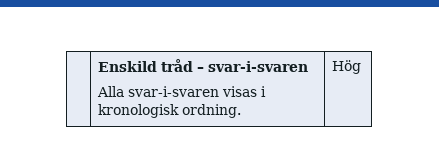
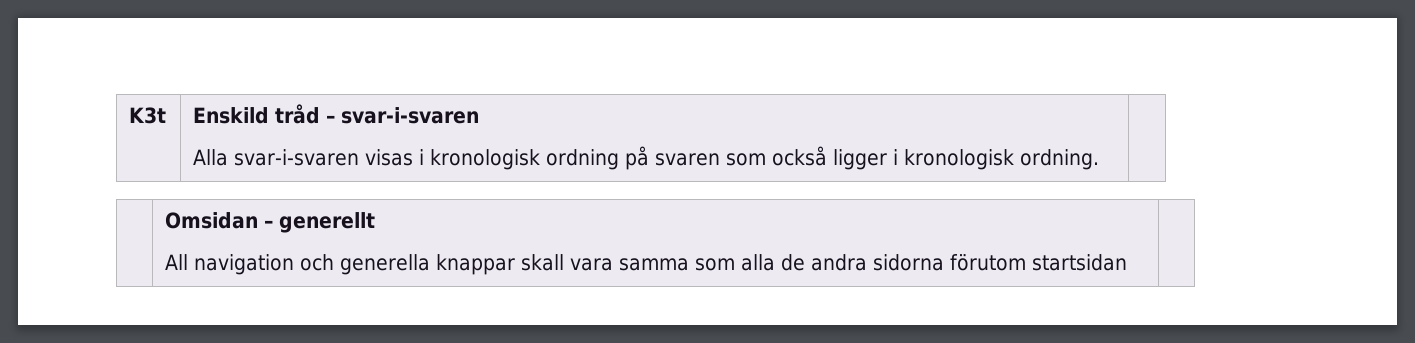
(98, 66) none -> [129,107,167,124] K3t
[182,104,242,118] [332,60,362,74] ordning. | Hög -> [546,146,1100,170] [165,212,376,233] [165,254,1128,275] ordning på svaren som också ligger i kronologisk ordning. | // | Omsidan – generellt // All navigation och generella knappar skall vara samma som alla de andra sidorna förutom startsidan |

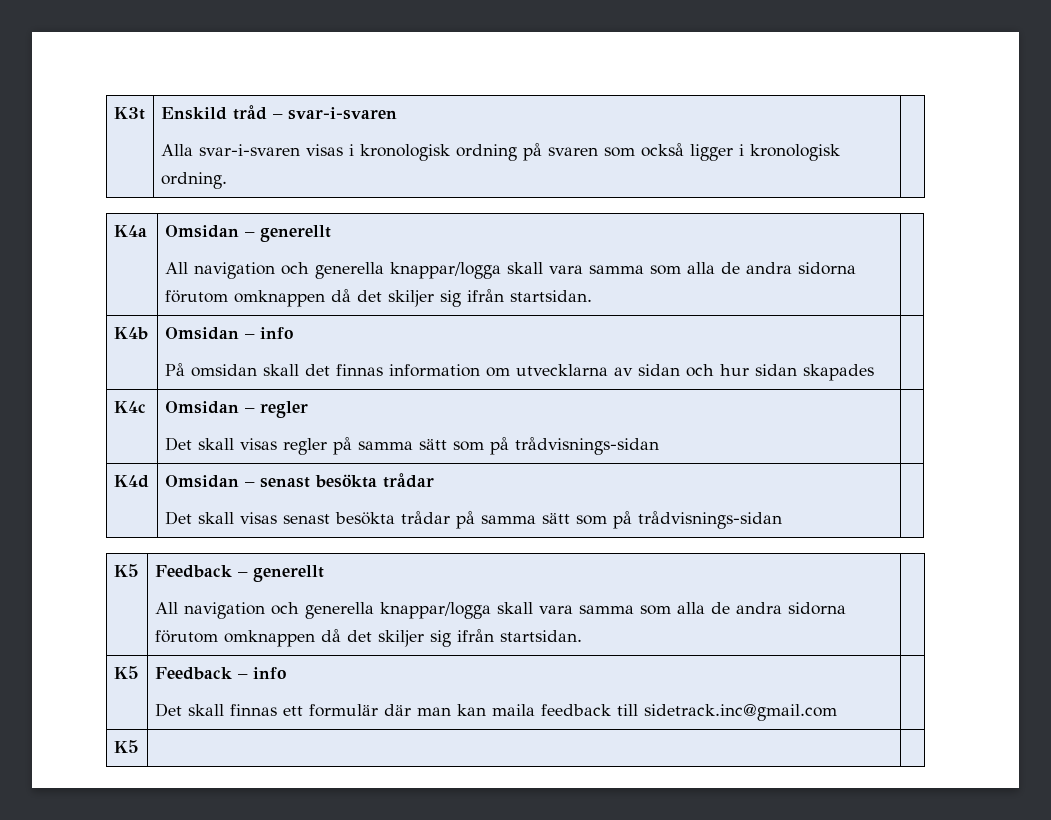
(1100, 159) none -> [113,225,147,237] K4a
[436,254,1128,275] knappar skall vara samma som alla de andra sidorna förutom startsidan -> [389,262,856,279] [164,289,592,307] [113,327,148,340] [164,327,293,340] [164,363,874,381] [113,401,146,413] [164,401,308,418] [164,437,659,455] [113,475,149,488] [164,473,434,488] [164,511,782,529] [113,564,139,577] [154,565,324,582] [154,602,846,619] [154,629,582,647] [113,666,139,679] [154,667,286,680] [154,703,837,721] [113,740,139,753] knappar/logga skall vara samma som alla de andra sidorna förutom omknappen då det skiljer sig ifrån startsidan. | // K4b | Omsidan – info // På omsidan skall det finnas information om utvecklarna av sidan och hur sidan skapades | // K4c | Omsidan – regler // Det skall visas regler på samma sätt som på trådvisnings-sidan | // K4d | Omsidan – senast besökta trådar // Det skall visas senast besökta trådar på samma sätt som på trådvisnings-sidan | // K5 | Feedback – generellt // All navigation och generella knappar/logga skall vara samma som alla de andra sidorna förutom omknappen då det skiljer sig ifrån startsidan. | // K5 | Feedback – info // Det skall finnas ett formulär där man kan maila feedback till sidetrack.inc@gmail.com | // K5 |

